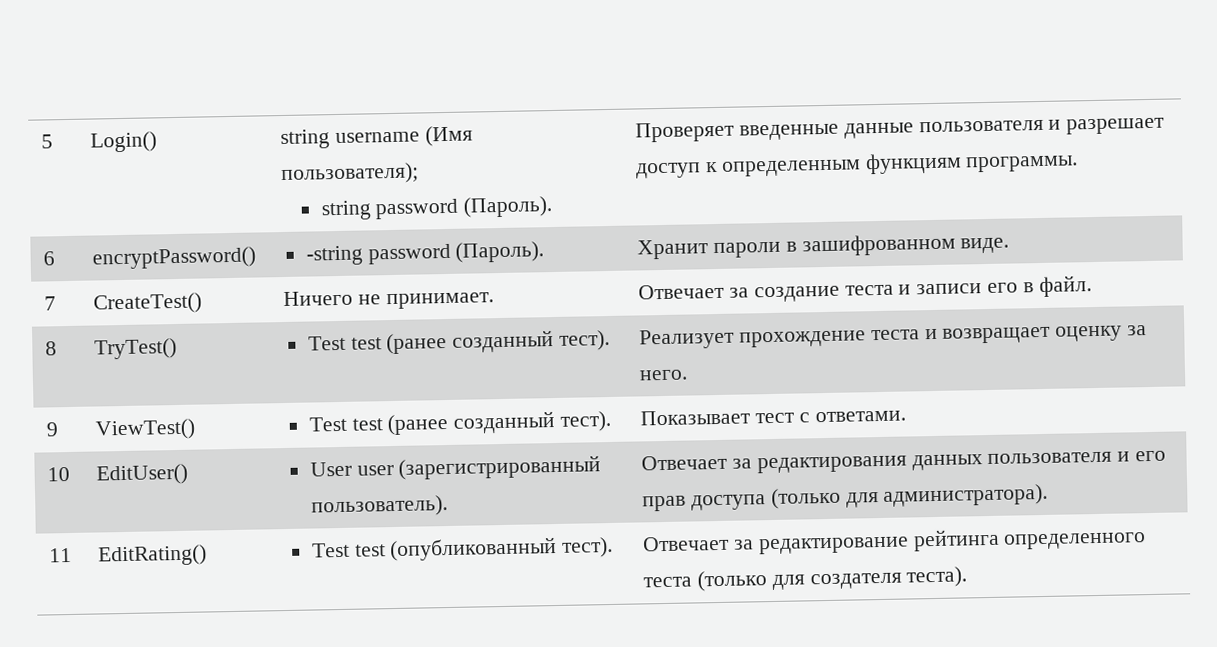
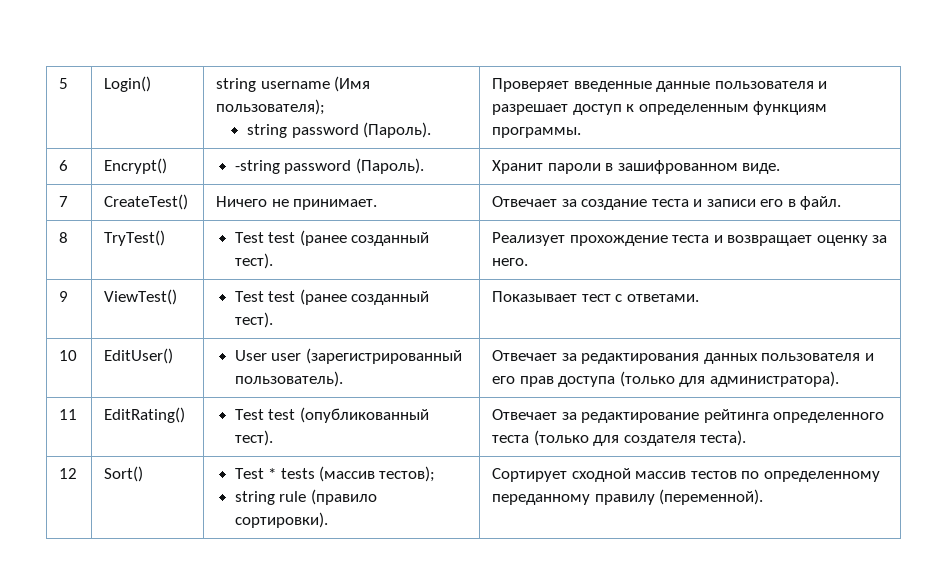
[92,246,257,270] encryptPassword() -> [104,158,168,174] Encrypt()
(968, 577) none -> [59,468,78,479] [104,466,144,482] [234,466,436,482] [234,489,377,505] [234,512,328,528] [492,468,880,482] [492,489,764,505] // 12 | Sort() | Test * tests (массив тестов); // string rule (правило сортировки). | Сортирует сходной массив тестов по определенному переданному правилу (переменной).

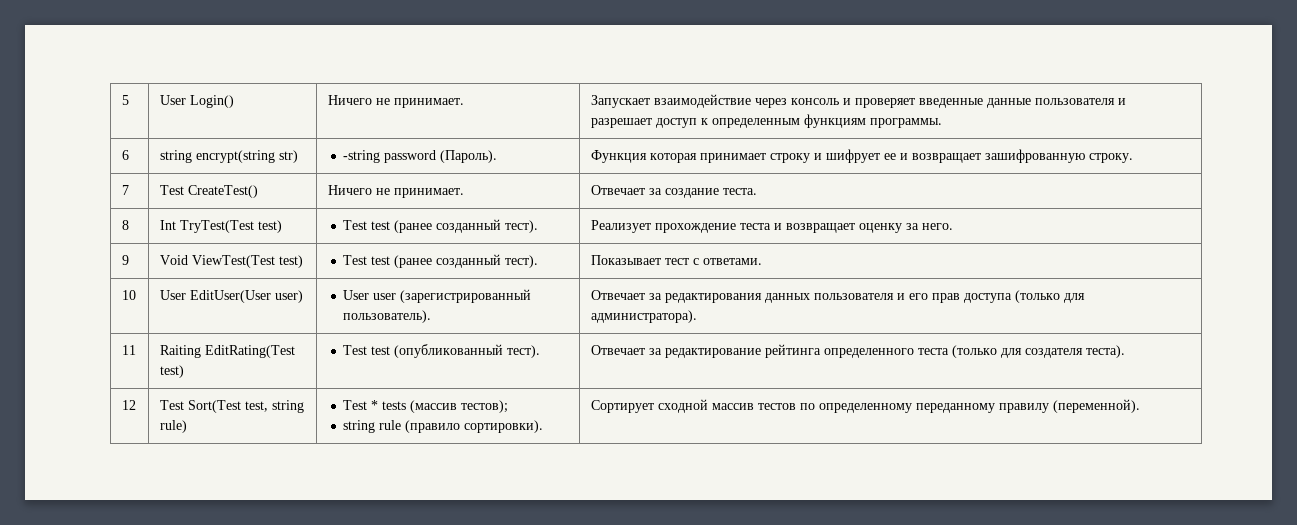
(69, 83) none -> [159,95,186,105] User
[216,76,371,92] [216,99,326,115] [247,122,432,138] [492,78,570,92] string username (Имя пользователя); // string password (Пароль). | Проверяет -> [327,95,464,108] [590,94,915,108] Ничего не принимает. | Запускает взаимодействие через консоль и проверяет
[104,158,168,174] Encrypt() -> [159,150,298,163] string encrypt(string str)
[492,160,781,174] Хранит пароли в зашифрованном виде. -> [590,149,1133,163] Функция которая принимает строку и шифрует ее и возвращает зашифрованную строку.
(69, 201) none -> [159,185,184,195] Test
[651,196,842,210] [59,232,69,243] [104,230,166,246] теста и записи его в файл. // 8 | TryTest() -> [722,188,757,195] [121,220,129,230] [159,220,282,233] теста. // 8 | Int TryTest(Test test)
[104,289,178,305] ViewTest() -> [159,255,303,268] Void ViewTest(Test test)
[104,348,174,364] EditUser() -> [159,290,303,303] User EditUser(User user)
[104,407,186,423] EditRating() -> [159,345,295,358] [159,365,184,378] Raiting EditRating(Test test)
[104,466,144,482] Sort() -> [159,400,304,413] [159,420,187,433] Test Sort(Test test, string rule)

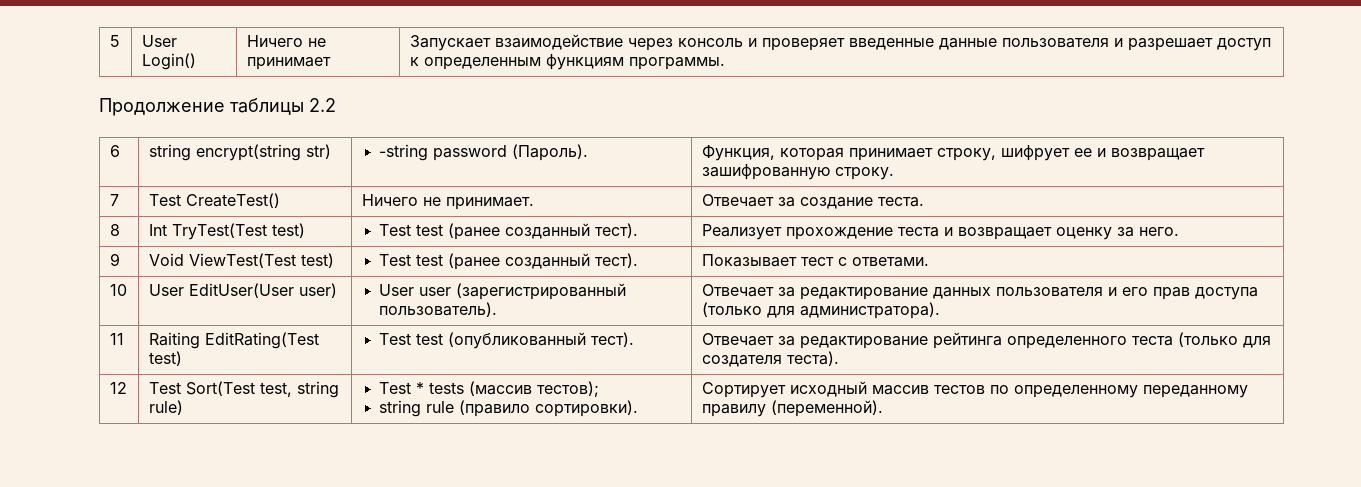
[393,98,464,108] принимает. -> [246,57,331,70] принимает
(942, 123) none -> [99,98,336,116] // Продолжение таблицы 2.2
[590,150,647,163] Функция -> [701,144,775,161] Функция,
[769,153,822,163] строку и -> [936,148,996,161] строку,
[664,293,762,303] редактирования -> [799,287,928,300] редактирование
[657,399,708,413] сходной -> [789,381,867,397] исходный

